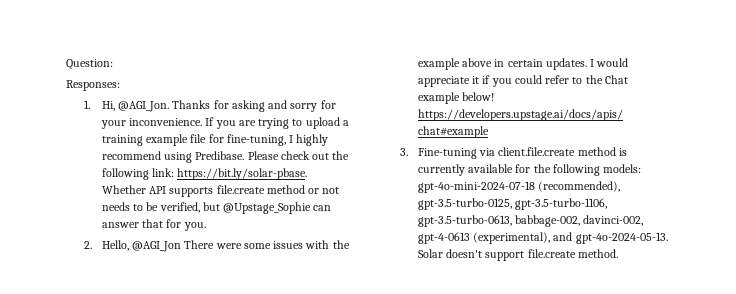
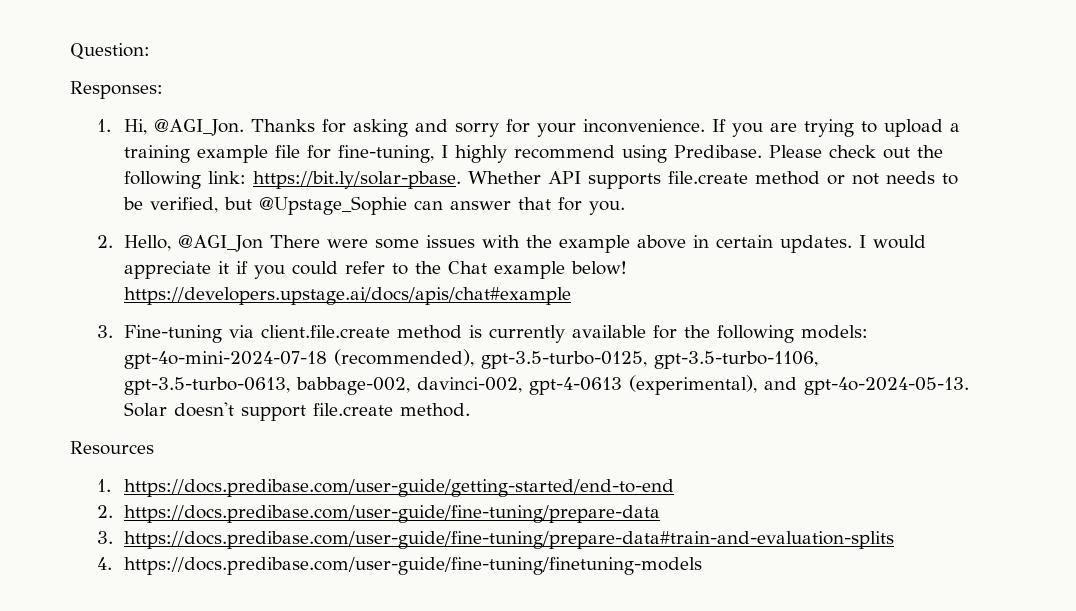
(618, 253) none -> [70,441,154,455] [97,479,675,497] [97,505,661,523] [97,531,895,549] [97,557,703,575] // Resources // 1. https://docs.predibase.com/user-guide/getting-started/end-to-end // 2. https://docs.predibase.com/user-guide/fine-tuning/prepare-data // 3. https://docs.predibase.com/user-guide/fine-tuning/prepare-data#train-and-evaluation-splits // 4. https://docs.predibase.com/user-guide/fine-tuning/finetuning-models

